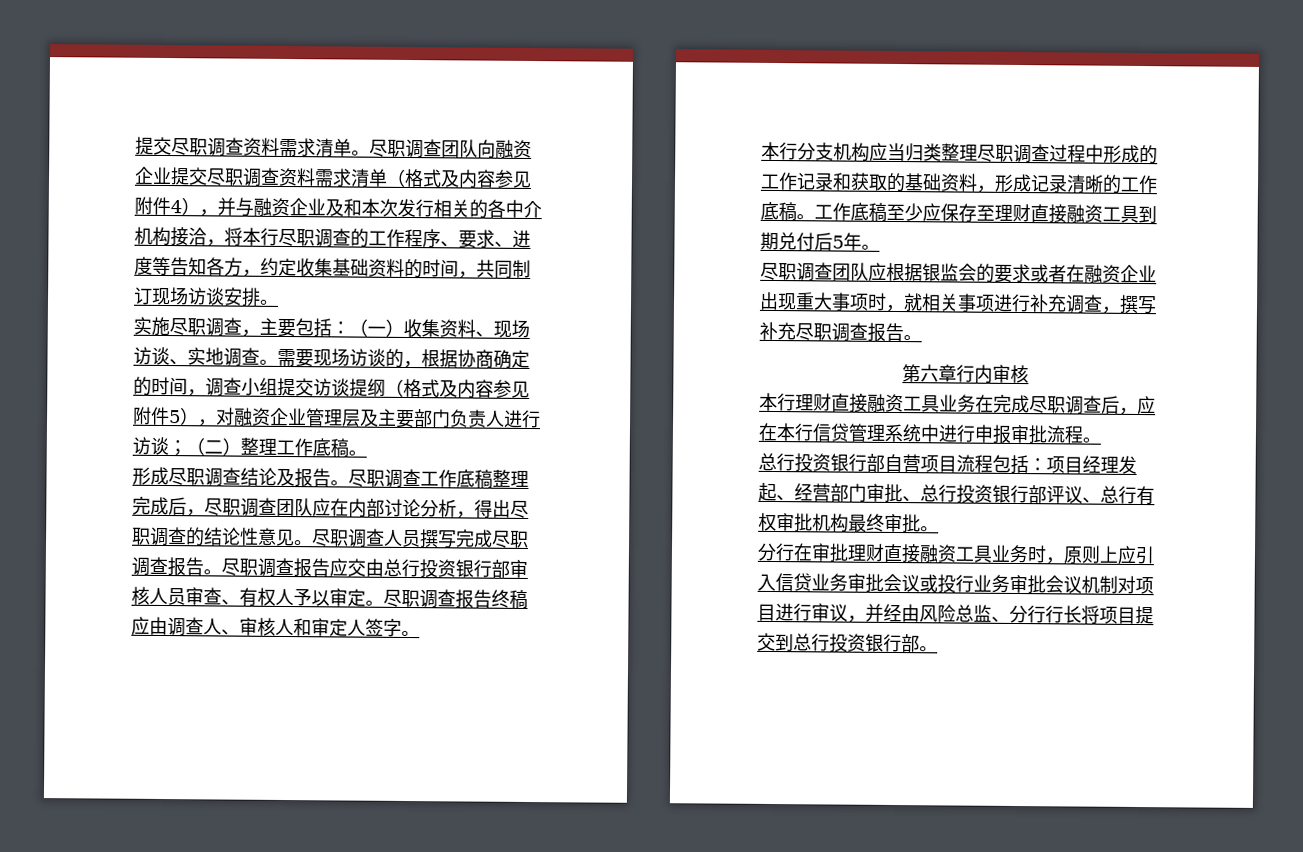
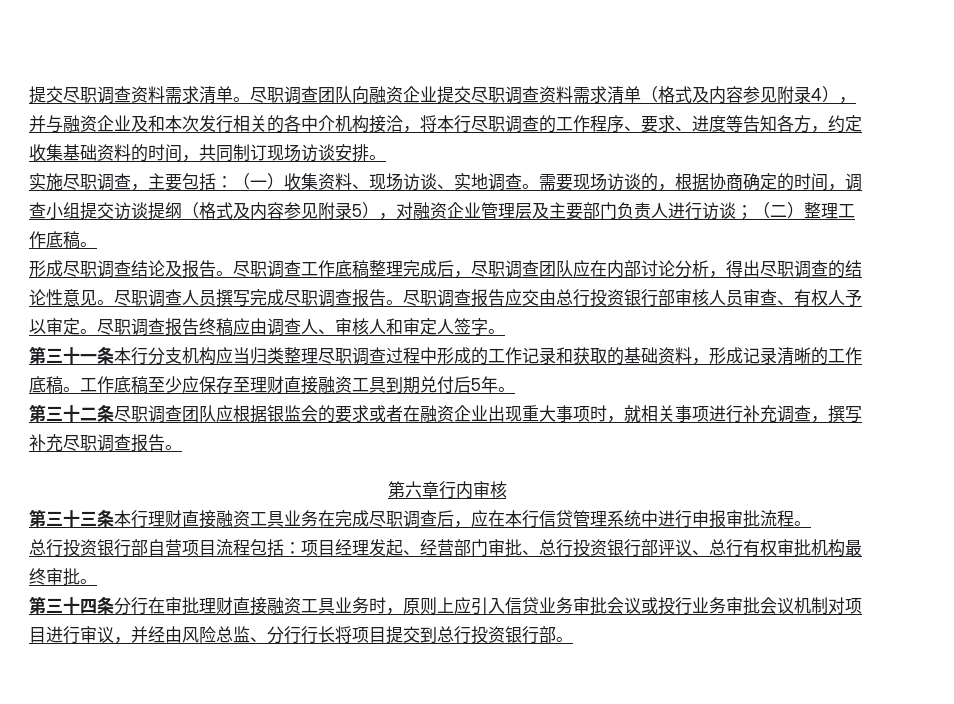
[152,196,171,216] 件 -> [794,86,811,103] 录
[150,406,170,426] 件 -> [335,202,352,219] 录
(420, 633) none -> [29,346,114,364] 第三十一条
(880, 247) none -> [29,404,114,422] 第三十二条
(1029, 374) none -> [29,509,114,527] 第三十三条
(939, 529) none -> [29,596,114,614] 第三十四条

